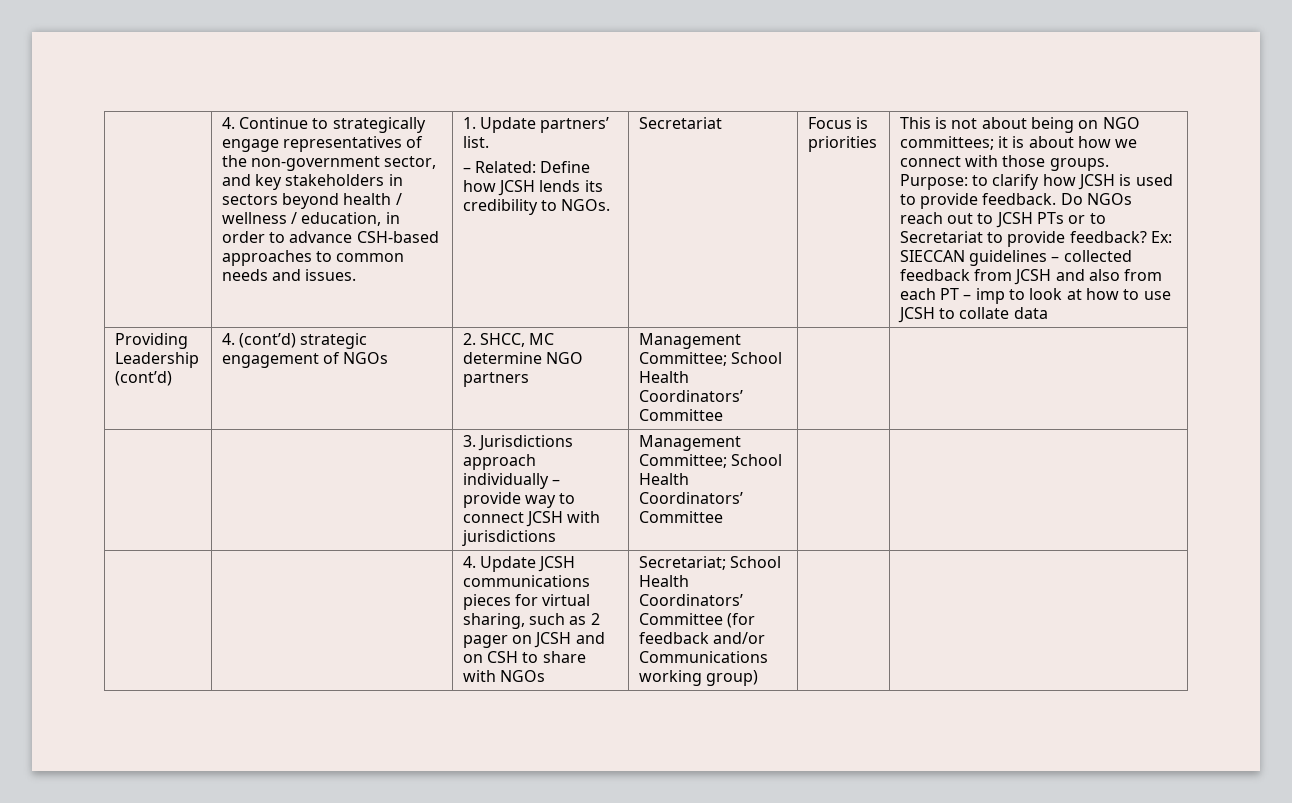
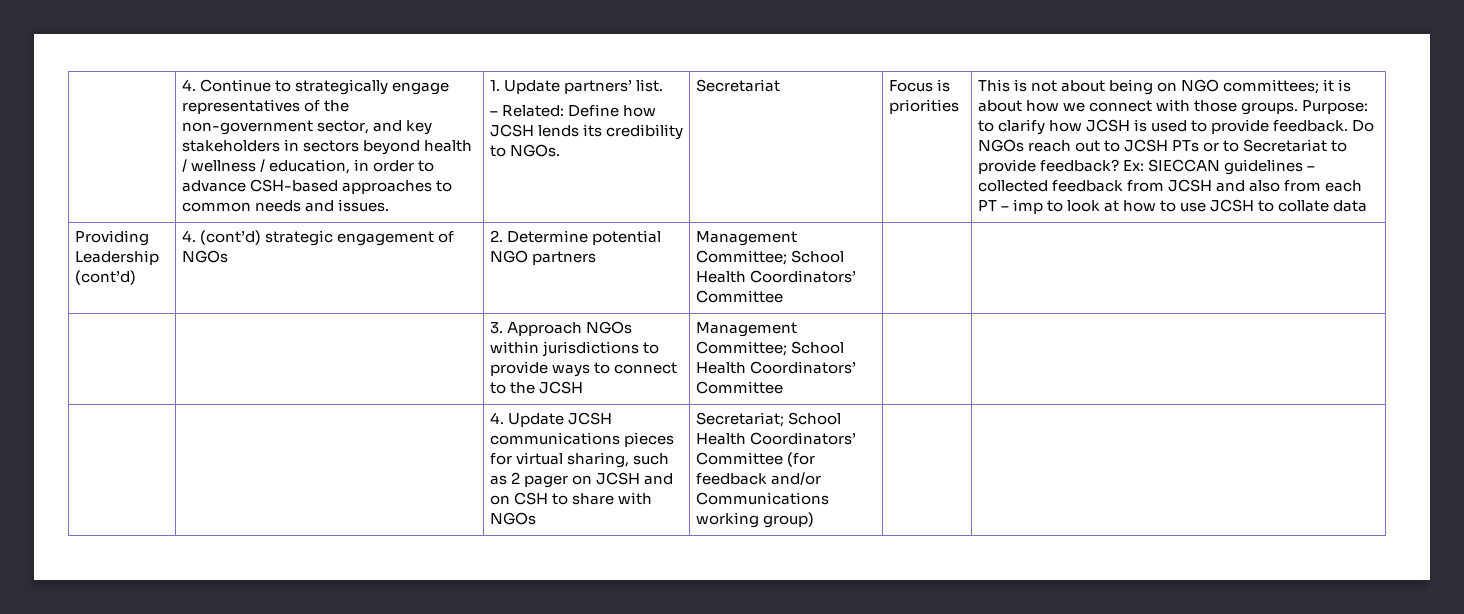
[480,333,555,347] [462,352,542,364] SHCC, MC determine -> [506,230,661,245] Determine potential
[478,435,574,451] [462,454,536,470] [462,473,561,489] [462,492,576,508] [462,511,601,527] [461,530,556,546] Jurisdictions approach individually – provide way to connect JCSH with jurisdictions -> [506,321,632,336] [489,341,659,357] [489,361,677,377] [489,381,583,394] Approach NGOs within jurisdictions to provide ways to connect to the JCSH

